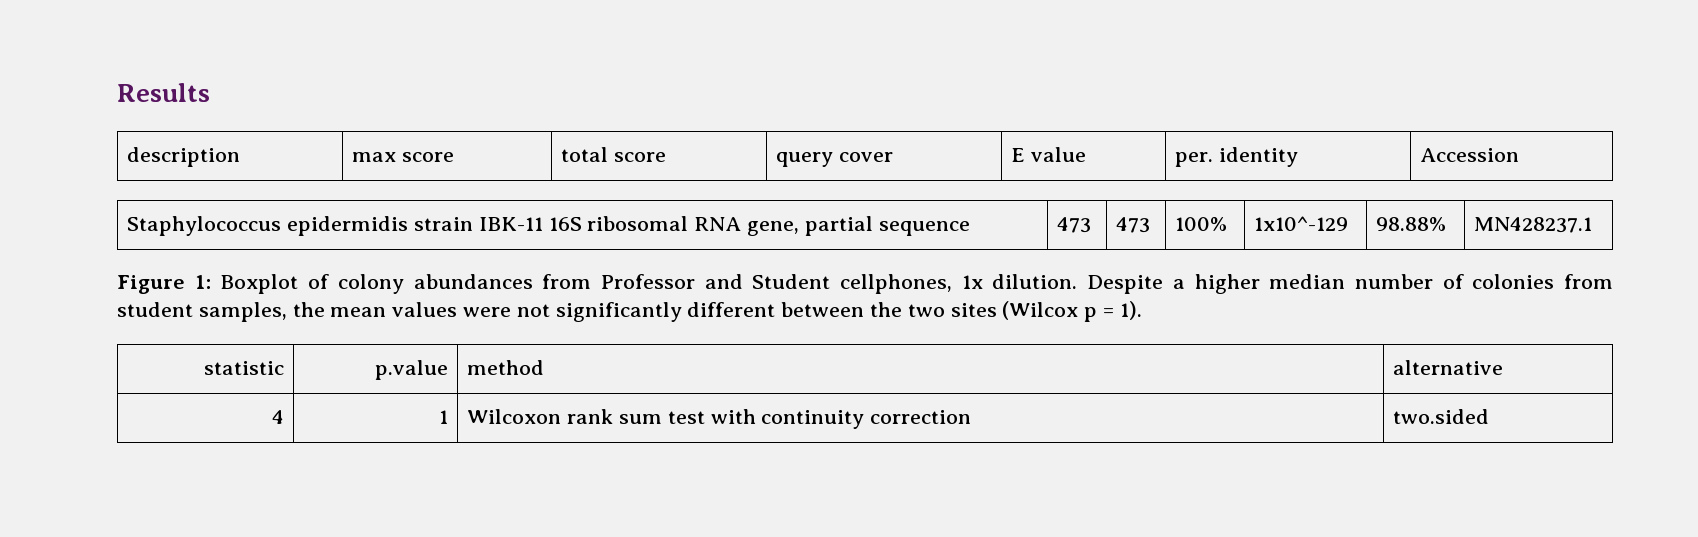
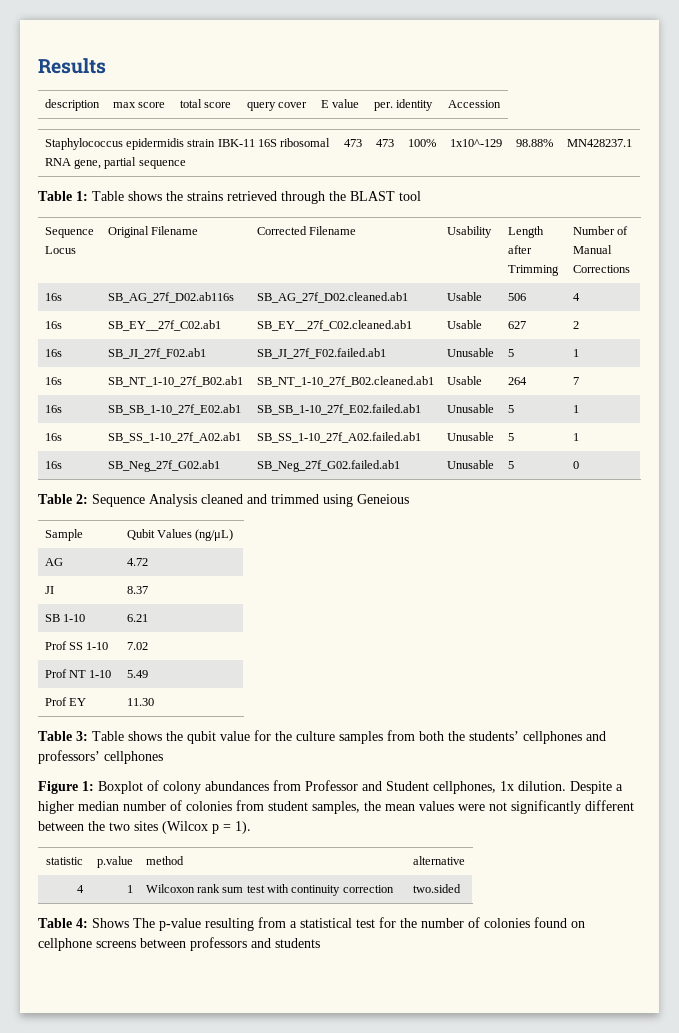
(1593, 225) none -> [38,191,421,204] [44,227,94,238] [44,246,76,254] [107,226,198,238] [256,226,356,235] [446,226,492,238] [507,226,544,238] [507,245,532,254] [507,265,559,276] [572,226,628,235] [572,245,612,254] [572,265,630,273] [44,293,62,301] [107,292,234,303] [256,292,408,303] [446,292,482,301] [507,293,526,301] [572,293,580,301] [44,321,62,329] [107,320,221,331] [256,320,412,331] [446,320,482,329] [507,321,526,329] [572,321,579,329] [44,349,62,357] [107,348,206,359] [256,348,386,359] [446,348,494,357] [507,349,514,357] [572,349,579,357] [44,377,62,385] [107,376,243,387] [256,376,434,387] [446,376,482,385] [507,377,527,385] [572,377,579,385] [44,405,62,413] [107,404,241,415] [256,404,421,415] [446,404,494,413] [507,405,514,413] [572,405,579,413] [44,433,62,441] [107,432,241,443] [256,432,421,443] [446,432,494,441] [507,433,514,441] [572,433,579,441] [44,461,62,469] [107,460,220,472] [256,460,400,472] [446,460,494,469] [507,461,514,469] [572,461,579,469] [38,494,409,507] [44,529,83,541] [126,529,234,541] [44,558,63,566] [126,558,148,566] [44,586,54,594] [126,586,148,594] [44,614,85,622] [126,614,148,622] [44,641,109,650] [126,642,148,650] [44,669,112,678] [126,670,148,678] [44,697,86,706] [126,698,154,706] [38,730,606,744] [38,750,163,764] // Table 1: Table shows the strains retrieved through the BLAST tool // Sequence Locus | Original Filename | Corrected Filename | Usability | Length after Trimming | Number of Manual Corrections // 16s | SB_AG_27f_D02.ab116s | SB_AG_27f_D02.cleaned.ab1 | Usable | 506 | 4 // 16s | SB_EY__27f_C02.ab1 | SB_EY__27f_C02.cleaned.ab1 | Usable | 627 | 2 // 16s | SB_JI_27f_F02.ab1 | SB_JI_27f_F02.failed.ab1 | Unusable | 5 | 1 // 16s | SB_NT_1-10_27f_B02.ab1 | SB_NT_1-10_27f_B02.cleaned.ab1 | Usable | 264 | 7 // 16s | SB_SB_1-10_27f_E02.ab1 | SB_SB_1-10_27f_E02.failed.ab1 | Unusable | 5 | 1 // 16s | SB_SS_1-10_27f_A02.ab1 | SB_SS_1-10_27f_A02.failed.ab1 | Unusable | 5 | 1 // 16s | SB_Neg_27f_G02.ab1 | SB_Neg_27f_G02.failed.ab1 | Unusable | 5 | 0 // Table 2: Sequence Analysis cleaned and trimmed using Geneious // Sample | Qubit Values (ng/μL) // AG | 4.72 // JI | 8.37 // SB 1-10 | 6.21 // Prof SS 1-10 | 7.02 // Prof NT 1-10 | 5.49 // Prof EY | 11.30 // Table 3: Table shows the qubit value for the culture samples from both the students’ cellphones and professors’ cellphones
(1490, 416) none -> [38,917,585,931] [38,937,320,951] // Table 4: Shows The p-value resulting from a statistical test for the number of colonies found on cellphone screens between professors and students

